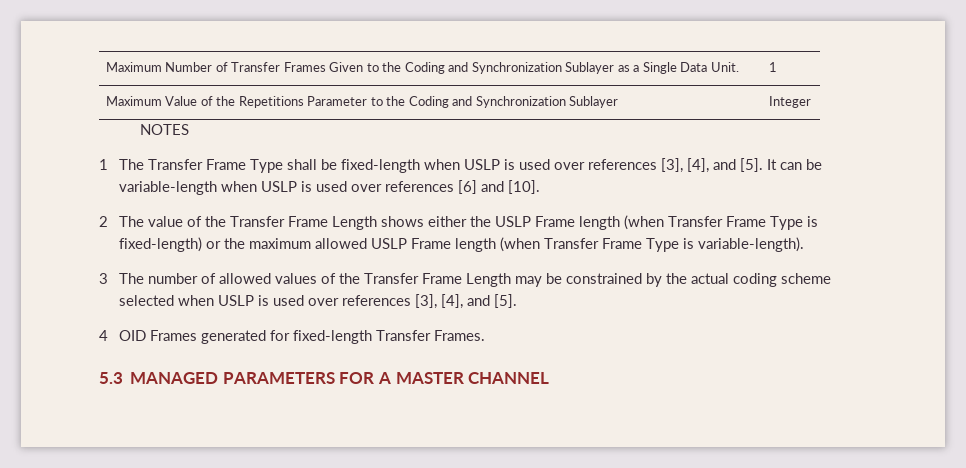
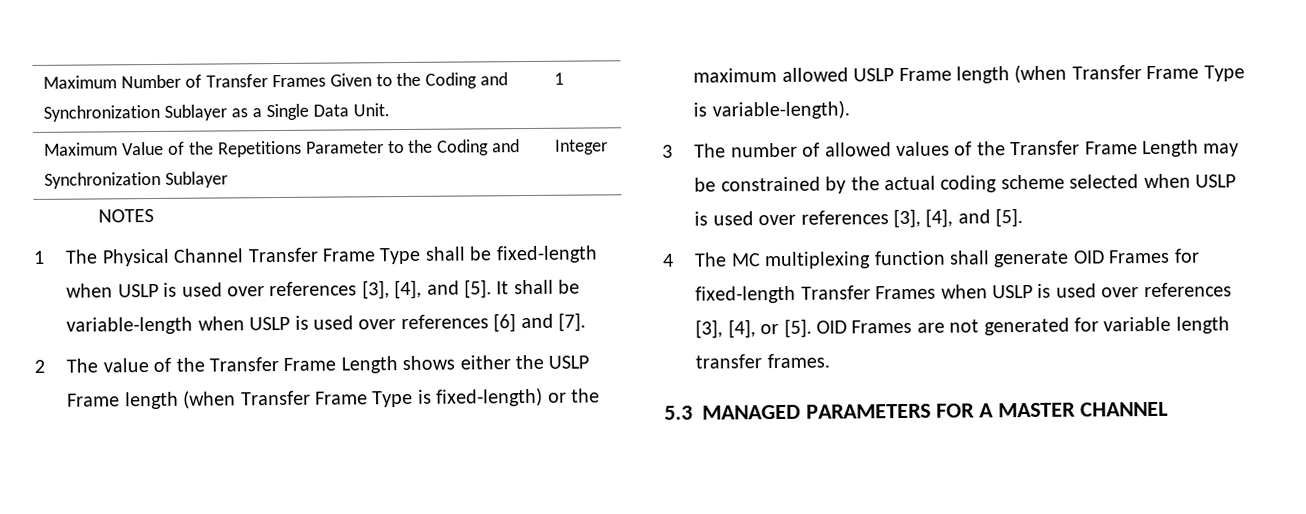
(145, 164) none -> [101,248,245,267] Physical Channel
[780,162,803,170] can -> [513,279,554,295] shall
[508,180,541,194] [10]. -> [558,312,587,332] [7].
[119,330,267,344] OID Frames generated -> [694,249,1171,270] The MC multiplexing function shall generate OID Frames
[434,330,486,341] Frames. -> [875,282,1232,300] [695,316,1230,339] [695,353,830,369] Frames when USLP is used over references [3], [4], or [5]. OID Frames are not generated for variable length transfer frames.

